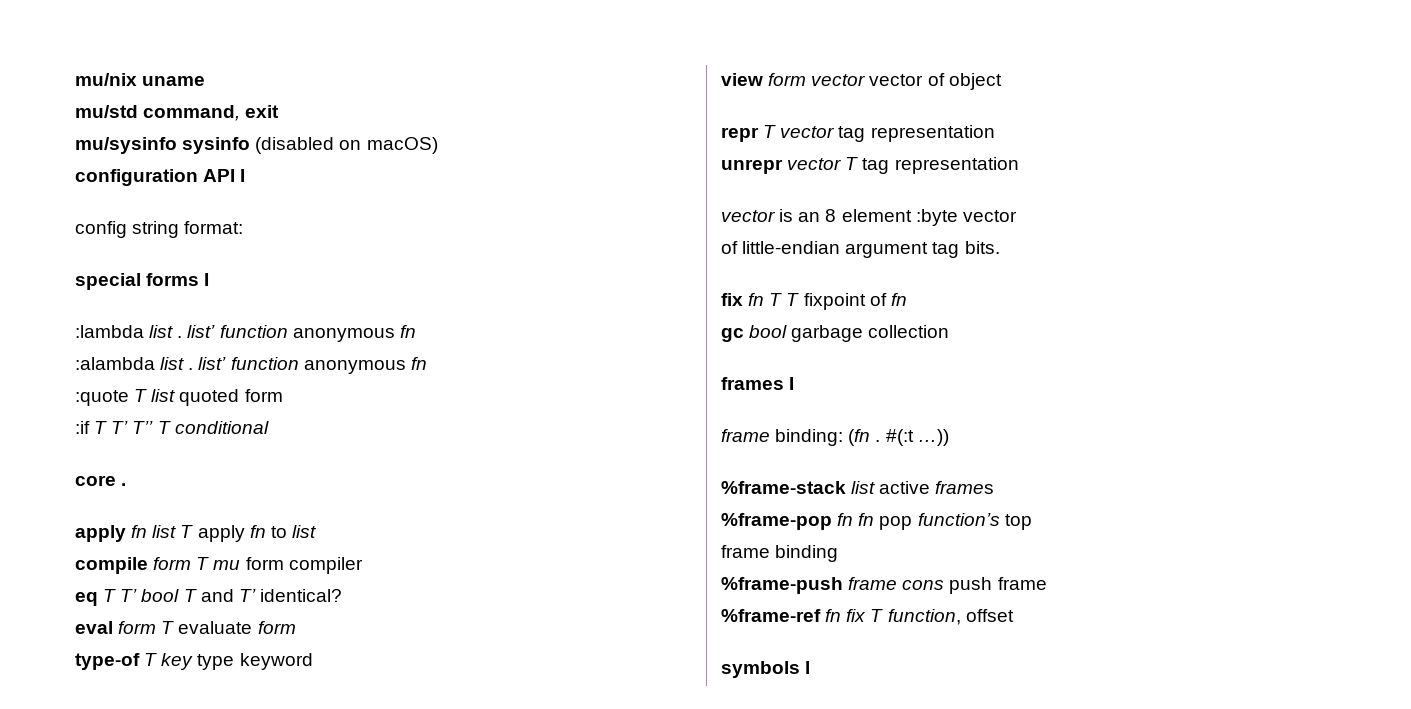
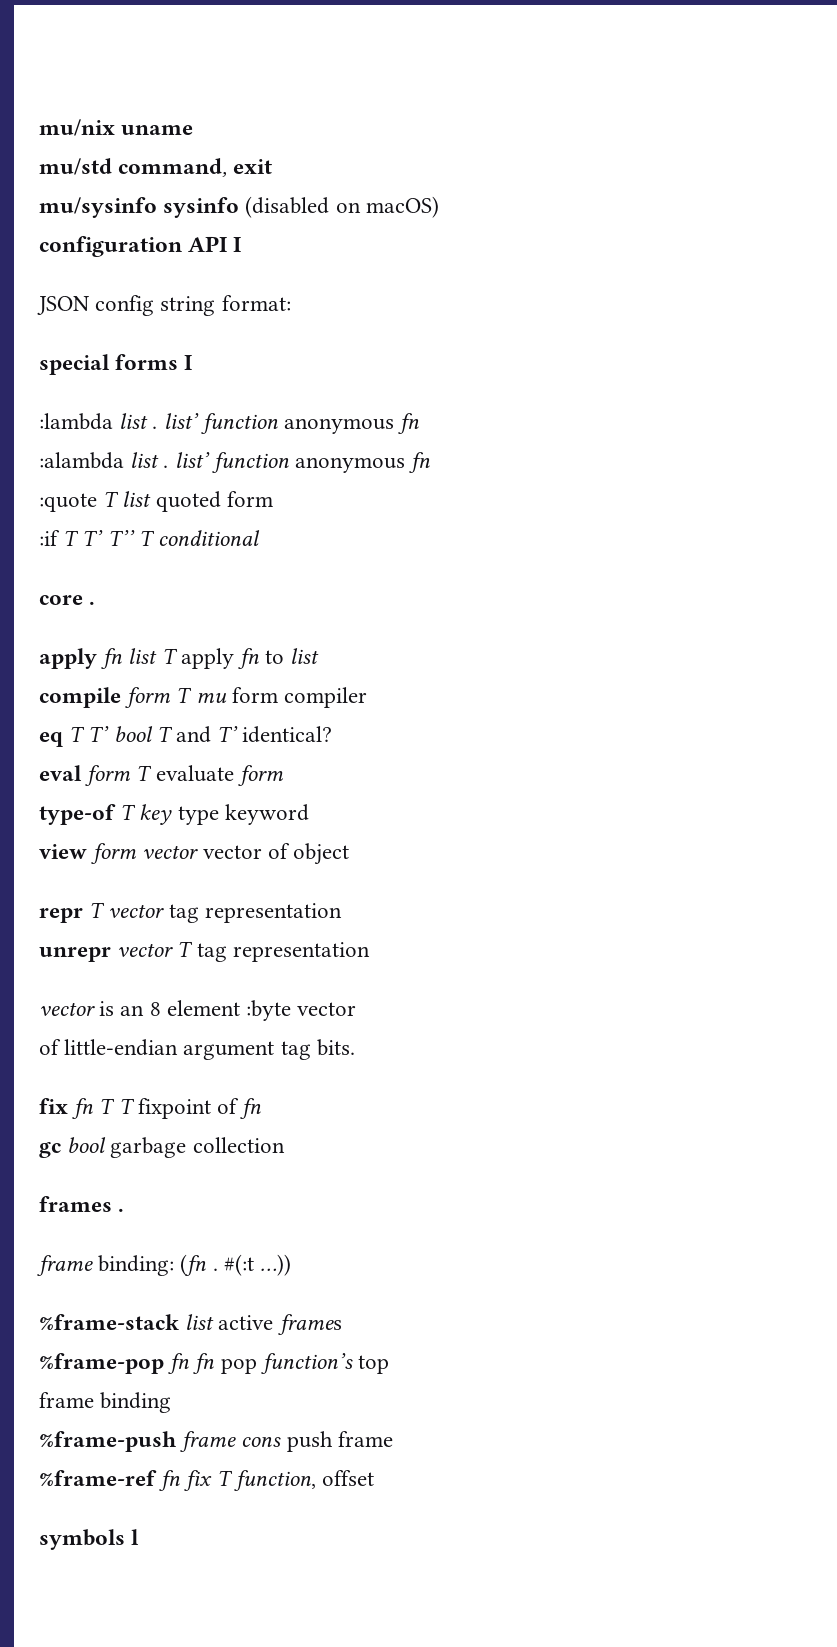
(246, 175) none -> [37,296,90,315] JSON
[789,377,795,390] I -> [118,1208,125,1212] .

